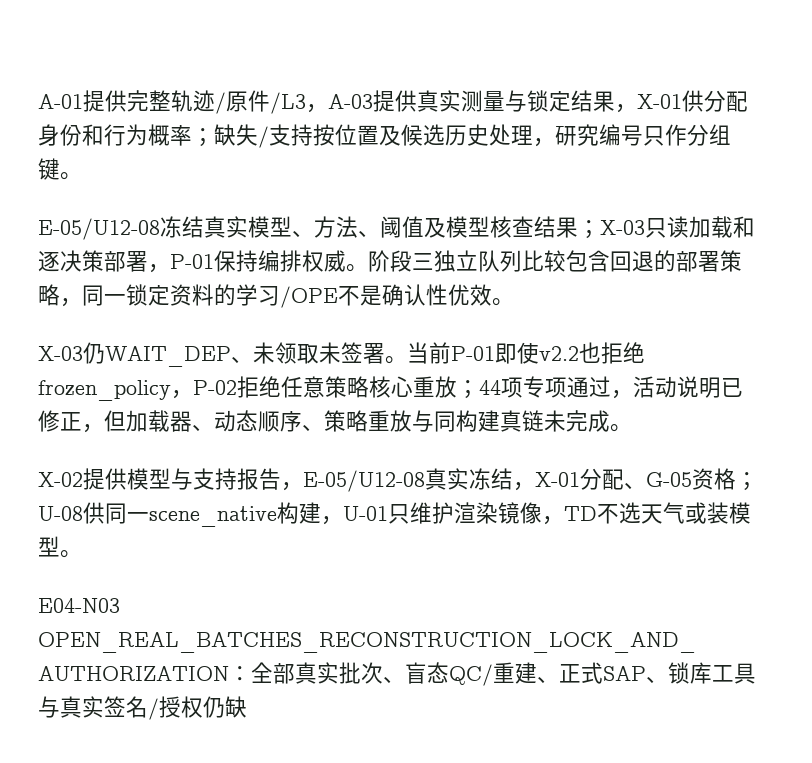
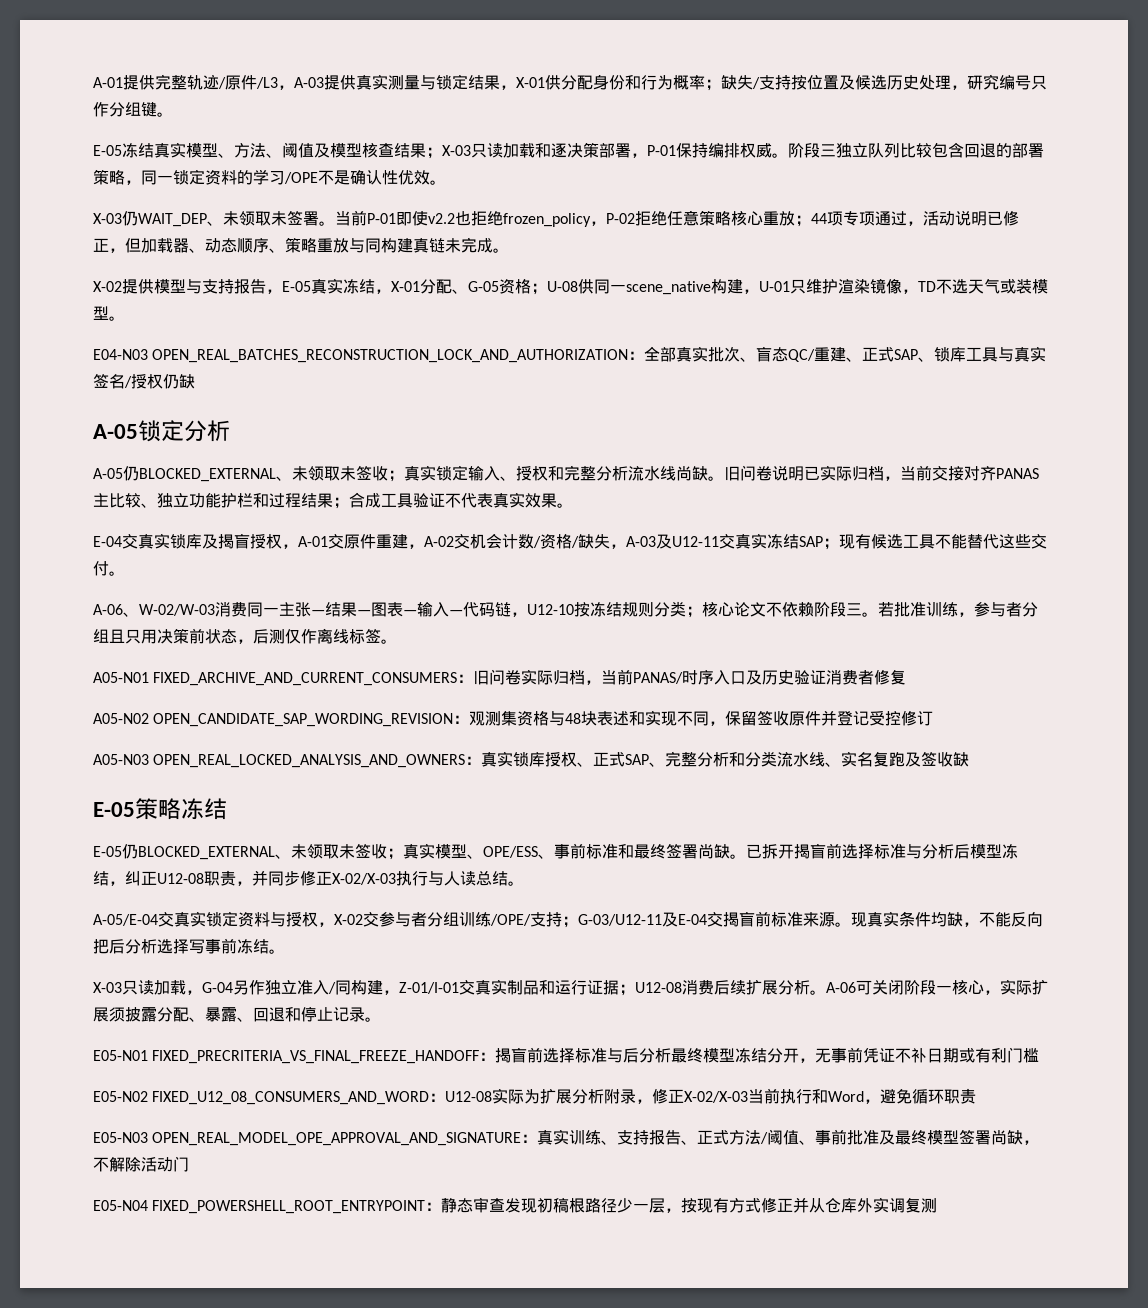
[38,218,160,240] E-05/U12-08 -> [93,145,122,156] E-05
[303,470,425,492] E-05/U12-08 -> [282,281,311,292] E-05
(247, 707) none -> [93,420,230,442] [93,465,1039,482] [93,492,573,509] [93,533,1047,550] [93,561,125,576] [93,601,1038,618] [93,628,397,644] [93,669,907,686] [93,710,934,727] [93,751,970,768] [93,798,227,820] [93,843,1018,860] [93,870,524,886] [93,911,1043,928] [93,938,285,954] [93,979,1048,996] [93,1006,381,1022] [93,1047,1040,1064] [93,1088,977,1105] [93,1129,1040,1146] [93,1156,189,1172] [93,1197,938,1214] // A-05锁定分析 // A-05仍BLOCKED_EXTERNAL、未领取未签收；真实锁定输入、授权和完整分析流水线尚缺。旧问卷说明已实际归档，当前交接对齐PANAS主比较、独立功能护栏和过程结果；合成工具验证不代表真实效果。 // E-04交真实锁库及揭盲授权，A-01交原件重建，A-02交机会计数/资格/缺失，A-03及U12-11交真实冻结SAP；现有候选工具不能替代这些交付。 // A-06、W-02/W-03消费同一主张—结果—图表—输入—代码链，U12-10按冻结规则分类；核心论文不依赖阶段三。若批准训练，参与者分组且只用决策前状态，后测仅作离线标签。 // A05-N01 FIXED_ARCHIVE_AND_CURRENT_CONSUMERS：旧问卷实际归档，当前PANAS/时序入口及历史验证消费者修复 // A05-N02 OPEN_CANDIDATE_SAP_WORDING_REVISION：观测集资格与48块表述和实现不同，保留签收原件并登记受控修订 // A05-N03 OPEN_REAL_LOCKED_ANALYSIS_AND_OWNERS：真实锁库授权、正式SAP、完整分析和分类流水线、实名复跑及签收缺 // E-05策略冻结 // E-05仍BLOCKED_EXTERNAL、未领取未签收；真实模型、OPE/ESS、事前标准和最终签署尚缺。已拆开揭盲前选择标准与分析后模型冻结，纠正U12-08职责，并同步修正X-02/X-03执行与人读总结。 // A-05/E-04交真实锁定资料与授权，X-02交参与者分组训练/OPE/支持；G-03/U12-11及E-04交揭盲前标准来源。现真实条件均缺，不能反向把后分析选择写事前冻结。 // X-03只读加载，G-04另作独立准入/同构建，Z-01/I-01交真实制品和运行证据；U12-08消费后续扩展分析。A-06可关闭阶段一核心，实际扩展须披露分配、暴露、回退和停止记录。 // E05-N01 FIXED_PRECRITERIA_VS_FINAL_FREEZE_HANDOFF：揭盲前选择标准与后分析最终模型冻结分开，无事前凭证不补日期或有利门槛 // E05-N02 FIXED_U12_08_CONSUMERS_AND_WORD：U12-08实际为扩展分析附录，修正X-02/X-03当前执行和Word，避免循环职责 // E05-N03 OPEN_REAL_MODEL_OPE_APPROVAL_AND_SIGNATURE：真实训练、支持报告、正式方法/阈值、事前批准及最终模型签署尚缺，不解除活动门 // E05-N04 FIXED_POWERSHELL_ROOT_ENTRYPOINT：静态审查发现初稿根路径少一层，按现有方式修正并从仓库外实调复测

